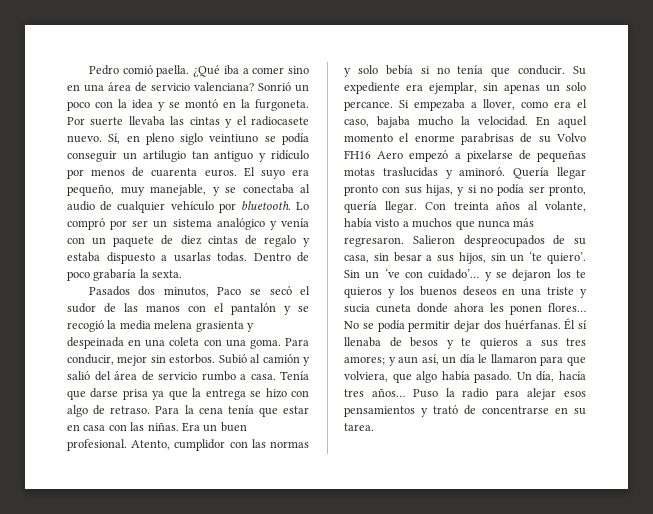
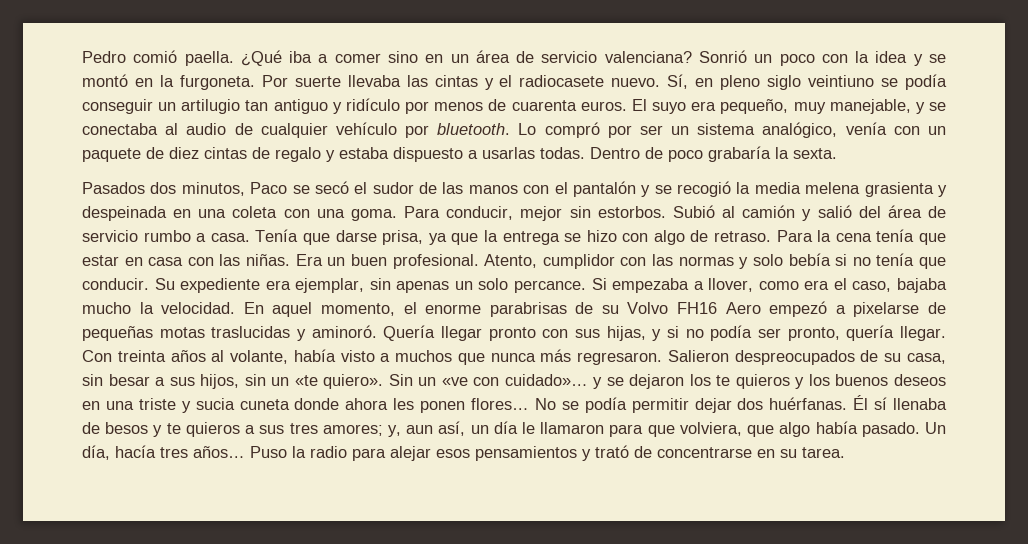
[84,84,104,92] una -> [450,54,469,63] un
[216,218,277,230] analógico y -> [762,122,838,138] analógico,
[122,389,148,400] prisa -> [382,230,424,245] prisa,
[344,134,393,142] momento -> [320,303,395,316] momento,
[529,251,586,264] [344,268,480,279] ‘te quiero’. Sin un ‘ve con cuidado’… -> [294,374,588,389] «te quiero». Sin un «ve con cuidado»…
[388,357,396,366] y -> [387,425,401,437] y,

